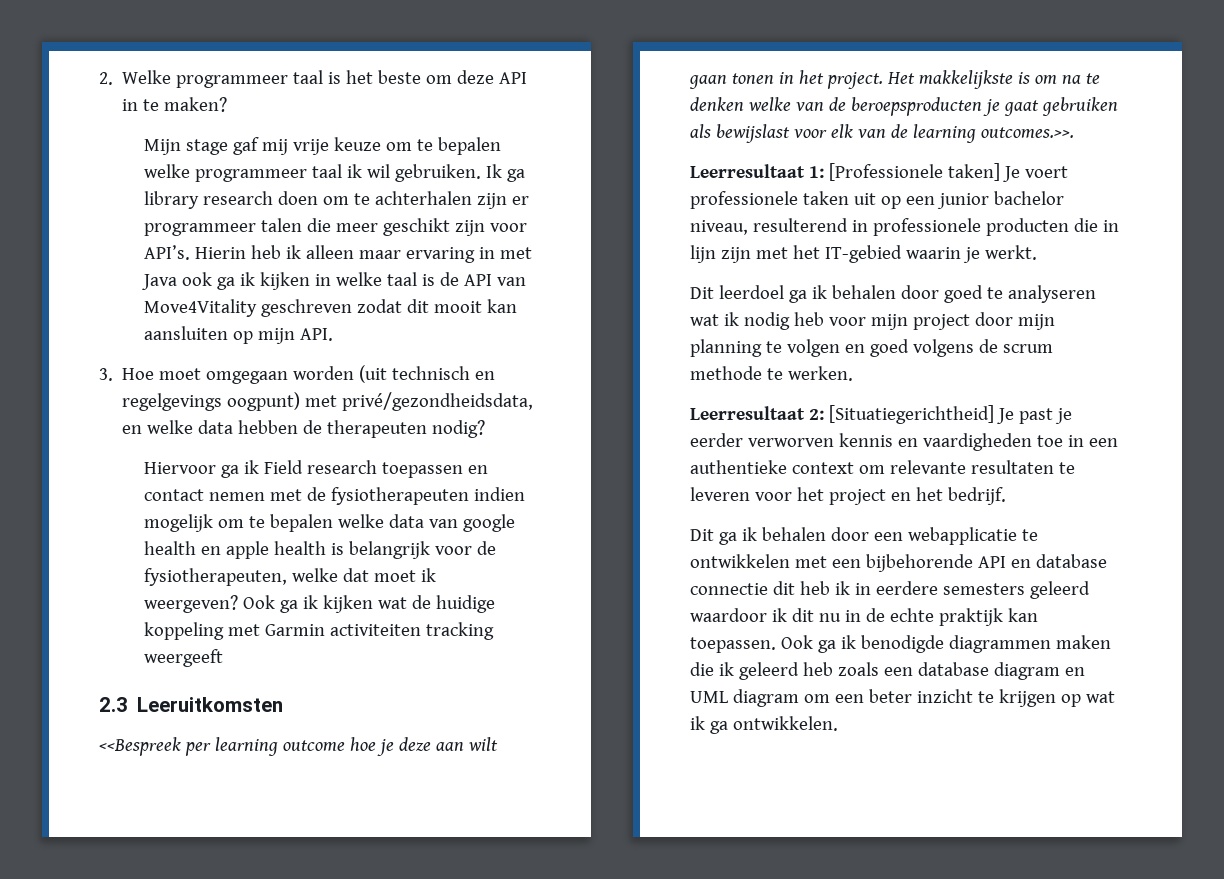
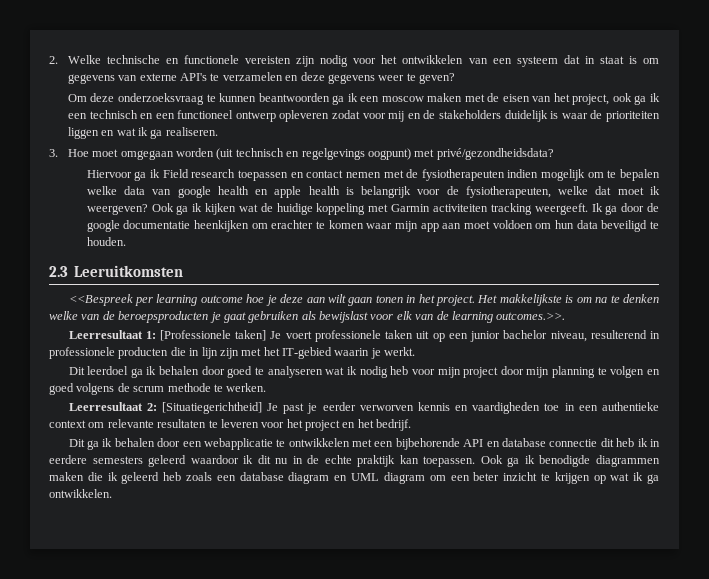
[176,70,528,88] [122,97,228,112] [143,137,501,155] [143,164,525,182] [143,191,529,209] [143,218,527,236] [143,245,532,263] [141,272,526,290] [143,299,517,317] [143,326,333,344] programmeer taal is het beste om deze API in te maken? // Mijn stage gaf mij vrije keuze om te bepalen welke programmeer taal ik wil gebruiken. Ik ga library research doen om te achterhalen zijn er programmeer talen die meer geschikt zijn voor API’s. Hierin heb ik alleen maar ervaring in met Java ook ga ik kijken in welke taal is de API van Move4Vitality geschreven zodat dit mooit kan aansluiten op mijn API. -> [106,55,660,67] [67,72,456,84] [67,93,661,105] [67,110,660,122] [67,127,218,139] technische en functionele vereisten zijn nodig voor het ontwikkelen van een systeem dat in staat is om gegevens van externe API's te verzamelen en deze gegevens weer te geven? // Om deze onderzoeksvraag te kunnen beantwoorden ga ik een moscow maken met de eisen van het project, ook ga ik een technisch en een functioneel ontwerp opleveren zodat voor mij en de stakeholders duidelijk is waar de prioriteiten liggen en wat ik ga realiseren.
[342,392,534,411] [122,420,486,438] privé/gezondheidsdata, en welke data hebben de therapeuten nodig? -> [436,148,554,160] privé/gezondheidsdata?
[143,649,223,667] weergeeft -> [534,203,659,215] [86,220,659,232] [86,237,126,246] weergeeft. Ik ga door de google documentatie heenkijken om erachter te komen waar mijn app aan moet voldoen om hun data beveiligd te houden.

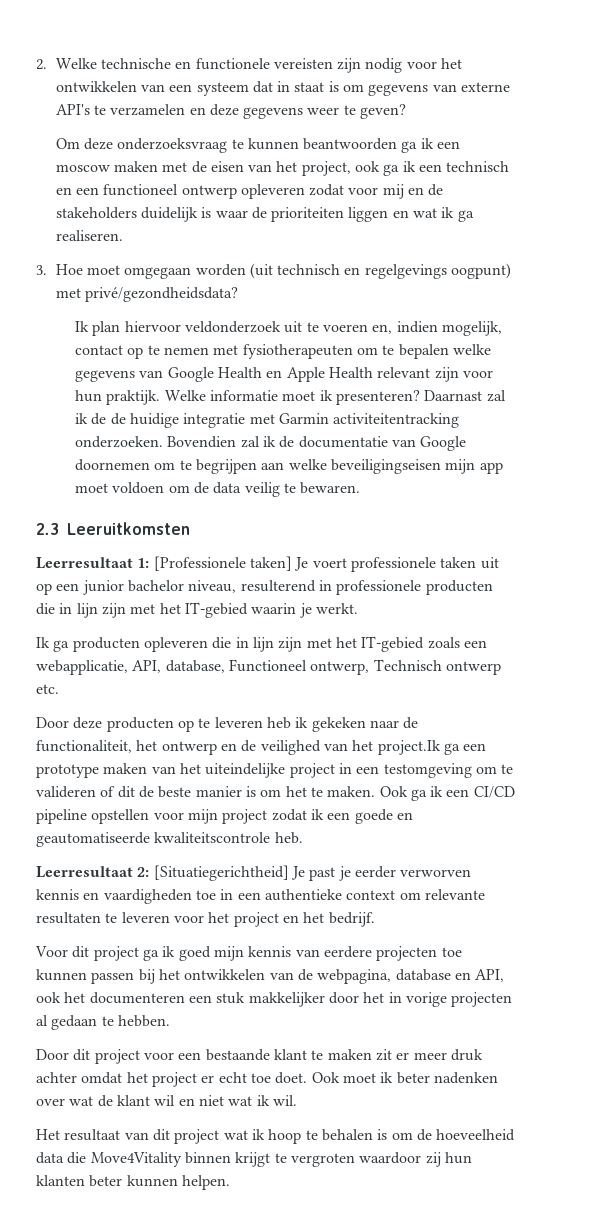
[86,169,661,181] [86,186,661,198] [86,203,258,215] Hiervoor ga ik Field research toepassen en contact nemen met de fysiotherapeuten indien mogelijk om te bepalen welke data van google health en apple health is belangrijk voor de fysiotherapeuten, welke dat moet ik weergeven? Ook ga ik kijken wat -> [75,321,503,336] [75,344,492,359] [75,367,494,382] [75,390,506,405] [75,413,107,425] Ik plan hiervoor veldonderzoek uit te voeren en, indien mogelijk, contact op te nemen met fysiotherapeuten om te bepalen welke gegevens van Google Health en Apple Health relevant zijn voor hun praktijk. Welke informatie moet ik presenteren? Daarnast zal ik de
[316,203,366,215] koppeling -> [183,413,246,428] integratie
[432,203,659,215] [86,220,393,232] activiteiten tracking weergeeft. Ik ga door de google documentatie heenkijken om erachter te komen waar -> [333,413,460,428] [75,436,467,451] [75,459,442,474] activiteitentracking onderzoeken. Bovendien zal ik de documentatie van Google doornemen om te begrijpen aan welke beveiligingseisen
[442,223,462,229] aan -> (503, 468) none
[555,220,659,232] [86,237,126,246] [49,265,184,277] [68,294,659,306] [49,311,566,323] hun data beveiligd te houden. // 2.3 Leeruitkomsten // <<Bespreek per learning outcome hoe je deze aan wilt gaan tonen in het project. Het makkelijkste is om na te denken welke van de beroepsproducten je gaat gebruiken als bewijslast voor elk van de learning outcomes.>>. -> [194,482,361,497] [36,522,190,535] de data veilig te bewaren. // 2.3 Leeruitkomsten
[68,366,660,378] [49,383,267,395] Dit leerdoel ga ik behalen door goed te analyseren wat ik nodig heb voor mijn project door mijn planning te volgen en goed volgens de scrum methode te werken. -> [36,636,487,652] [36,659,501,675] [36,684,59,694] [36,717,419,732] [36,740,487,755] [36,763,514,778] [36,786,515,801] [36,809,413,824] [36,832,303,847] Ik ga producten opleveren die in lijn zijn met het IT-gebied zoals een webapplicatie, API, database, Functioneel ontwerp, Technisch ontwerp etc. // Door deze producten op te leveren heb ik gekeken naar de functionaliteit, het ontwerp en de veilighed van het project.Ik ga een prototype maken van het uiteindelijke project in een testomgeving om te valideren of dit de beste manier is om het te maken. Ook ga ik een CI/CD pipeline opstellen voor mijn project zodat ik een goede en geautomatiseerde kwaliteitscontrole heb.
[68,438,660,450] [49,455,660,467] [49,472,659,484] [49,489,112,498] Dit ga ik behalen door een webapplicatie te ontwikkelen met een bijbehorende API en database connectie dit heb ik in eerdere semesters geleerd waardoor ik dit nu in de echte praktijk kan toepassen. Ook ga ik benodigde diagrammen maken die ik geleerd heb zoals een database diagram en UML diagram om een beter inzicht te krijgen op wat ik ga ontwikkelen. -> [35,946,462,961] [36,969,505,984] [36,992,513,1007] [36,1015,170,1030] [36,1049,483,1064] [36,1072,498,1087] [36,1095,297,1107] [36,1129,516,1144] [36,1152,472,1167] [36,1175,230,1190] Voor dit project ga ik goed mijn kennis van eerdere projecten toe kunnen passen bij het ontwikkelen van de webpagina, database en API, ook het documenteren een stuk makkelijker door het in vorige projecten al gedaan te hebben. // Door dit project voor een bestaande klant te maken zit er meer druk achter omdat het project er echt toe doet. Ook moet ik beter nadenken over wat de klant wil en niet wat ik wil. // Het resultaat van dit project wat ik hoop te behalen is om de hoeveelheid data die Move4Vitality binnen krijgt te vergroten waardoor zij hun klanten beter kunnen helpen.

